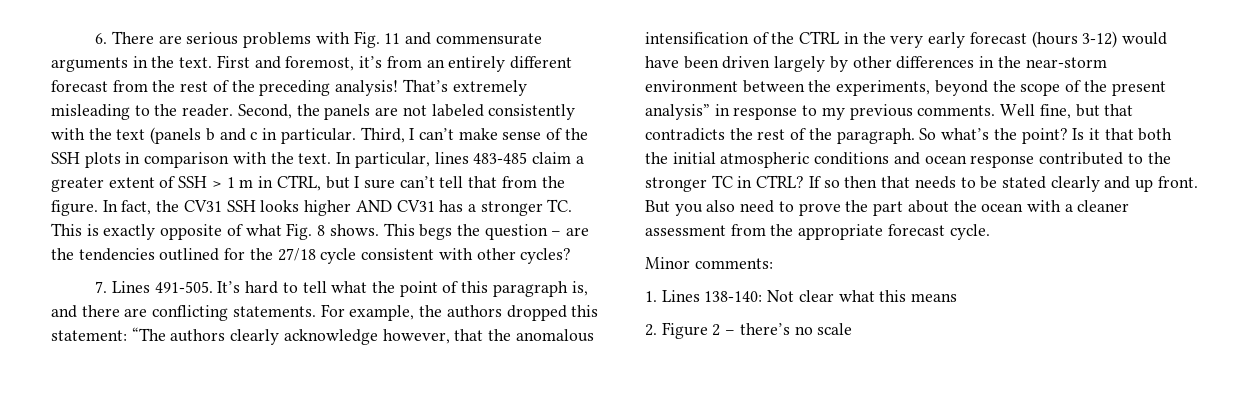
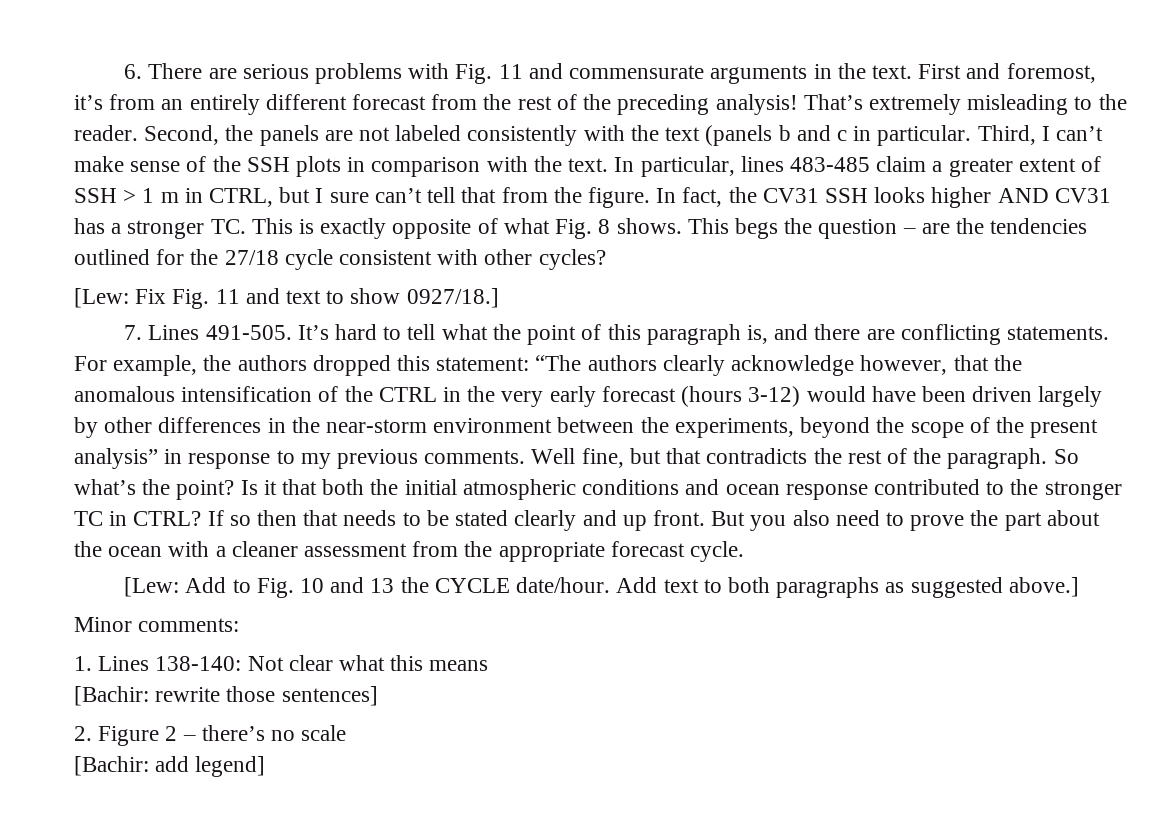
(572, 256) none -> [74,288,499,309] // [Lew: Fix Fig. 11 and text to show 0927/18.]
(990, 232) none -> [124,577,1079,598] // [Lew: Add to Fig. 10 and 13 the CYCLE date/hour. Add text to both paragraphs as suggested above.]
(958, 297) none -> [74,686,378,706] // [Bachir: rewrite those sentences]
(853, 329) none -> [74,756,266,777] // [Bachir: add legend]

